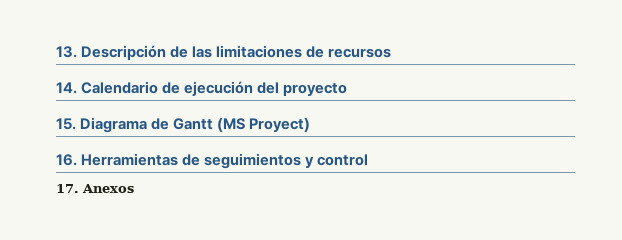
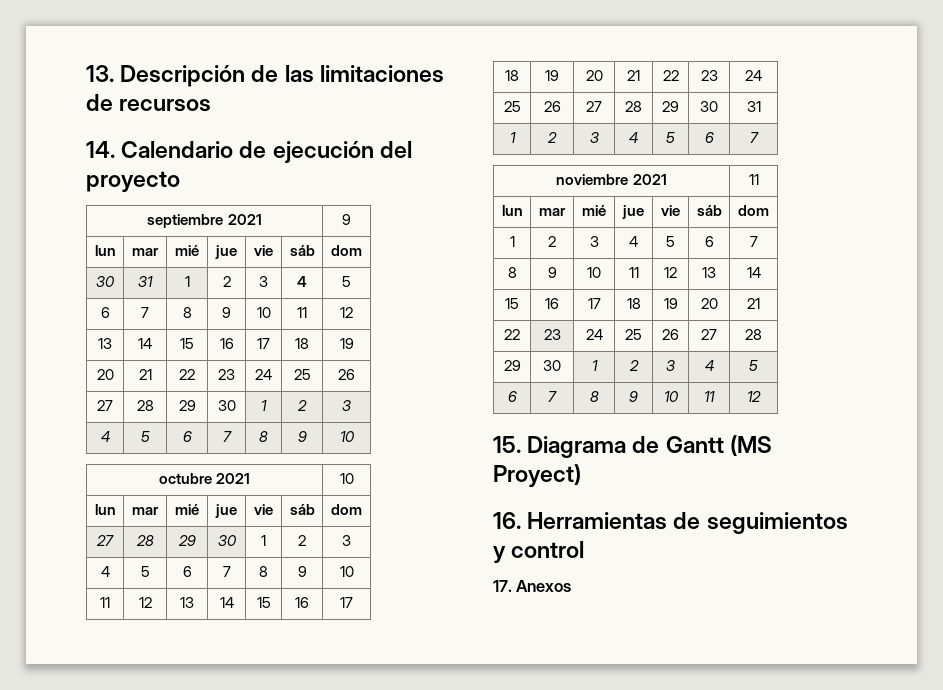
(348, 89) none -> [147,214,262,228] [342,214,351,225] [94,245,116,256] [132,248,159,256] [175,245,199,256] [215,245,237,259] [254,245,273,256] [289,245,315,256] [331,245,362,256] [96,276,115,287] [138,276,153,287] [184,276,190,287] [222,276,231,287] [259,276,268,287] [297,276,307,287] [342,276,351,287] [100,307,110,318] [141,307,149,318] [182,307,192,318] [222,307,231,318] [256,307,271,318] [297,307,307,318] [340,307,353,318] [98,338,112,349] [138,338,152,349] [180,338,194,349] [219,338,234,349] [257,338,270,349] [295,338,309,349] [339,338,354,349] [96,369,114,380] [138,369,152,380] [179,369,195,380] [218,369,235,380] [255,369,272,380] [293,369,311,380] [338,369,355,380] [97,400,113,411] [136,400,154,411] [178,400,196,411] [217,400,236,411] [261,400,267,411] [297,400,307,411] [342,400,351,411] [100,431,110,442] [140,431,150,442] [182,431,192,442] [222,431,232,442] [259,431,268,442] [297,431,307,442] [339,431,355,442] [158,473,251,484] [339,473,354,484] [94,504,116,515] [132,507,159,515] [175,504,199,515] [215,504,237,518] [254,504,273,515] [289,504,315,515] [331,504,362,515] [96,535,114,546] [135,535,154,546] [177,535,196,546] [217,535,237,546] [261,535,266,546] [298,535,306,546] [342,535,351,546] [100,566,110,577] [140,566,150,577] [182,566,192,577] [222,566,231,577] [259,566,268,577] [297,566,307,577] [339,566,354,577] [100,597,110,608] [138,597,152,608] [180,597,194,608] [219,597,234,608] [256,597,271,608] [295,597,309,608] [340,597,353,608] [505,70,519,81] [545,70,559,81] [585,70,603,81] [627,70,640,81] [662,70,679,81] [700,70,718,81] [745,70,762,81] [503,101,521,112] [543,101,561,112] [586,101,602,112] [625,101,642,112] [662,101,679,112] [700,101,718,112] [746,101,761,112] [509,132,516,143] [547,132,557,143] [589,132,599,143] [629,132,638,143] [666,132,675,143] [704,132,714,143] [749,132,759,143] [556,174,667,185] [748,174,759,185] [501,205,523,216] [539,208,566,216] [582,205,606,216] [622,205,644,219] [661,205,680,216] [696,205,722,216] [738,205,769,216] [509,236,515,247] [548,236,556,247] [589,236,599,247] [629,236,638,247] [666,236,675,247] [704,236,714,247] [749,236,758,247] [507,267,517,278] [547,267,557,278] [587,267,601,278] [628,267,639,278] [664,267,677,278] [702,267,716,278] [746,267,761,278] [505,298,519,309] [545,298,559,309] [587,298,601,309] [626,298,641,309] [663,298,678,309] [700,298,718,309] [747,298,760,309] [504,329,520,340] [543,329,561,340] [585,329,603,340] [625,329,642,340] [662,329,679,340] [701,329,717,340] [745,329,762,340] [503,360,521,371] [543,360,561,371] [591,360,598,371] [628,360,639,371] [666,360,675,371] [704,360,714,371] [749,360,758,371] [507,391,517,402] [548,391,557,402] [589,391,599,402] [629,391,638,402] [663,391,679,402] [704,391,715,402] [747,391,761,402] // septiembre 2021 | 9 // lun | mar | mié | jue | vie | sáb | dom // 30 | 31 | 1 | 2 | 3 | 4 | 5 // 6 | 7 | 8 | 9 | 10 | 11 | 12 // 13 | 14 | 15 | 16 | 17 | 18 | 19 // 20 | 21 | 22 | 23 | 24 | 25 | 26 // 27 | 28 | 29 | 30 | 1 | 2 | 3 // 4 | 5 | 6 | 7 | 8 | 9 | 10 // octubre 2021 | 10 // lun | mar | mié | jue | vie | sáb | dom // 27 | 28 | 29 | 30 | 1 | 2 | 3 // 4 | 5 | 6 | 7 | 8 | 9 | 10 // 11 | 12 | 13 | 14 | 15 | 16 | 17 // 18 | 19 | 20 | 21 | 22 | 23 | 24 // 25 | 26 | 27 | 28 | 29 | 30 | 31 // 1 | 2 | 3 | 4 | 5 | 6 | 7 // noviembre 2021 | 11 // lun | mar | mié | jue | vie | sáb | dom // 1 | 2 | 3 | 4 | 5 | 6 | 7 // 8 | 9 | 10 | 11 | 12 | 13 | 14 // 15 | 16 | 17 | 18 | 19 | 20 | 21 // 22 | 23 | 24 | 25 | 26 | 27 | 28 // 29 | 30 | 1 | 2 | 3 | 4 | 5 // 6 | 7 | 8 | 9 | 10 | 11 | 12

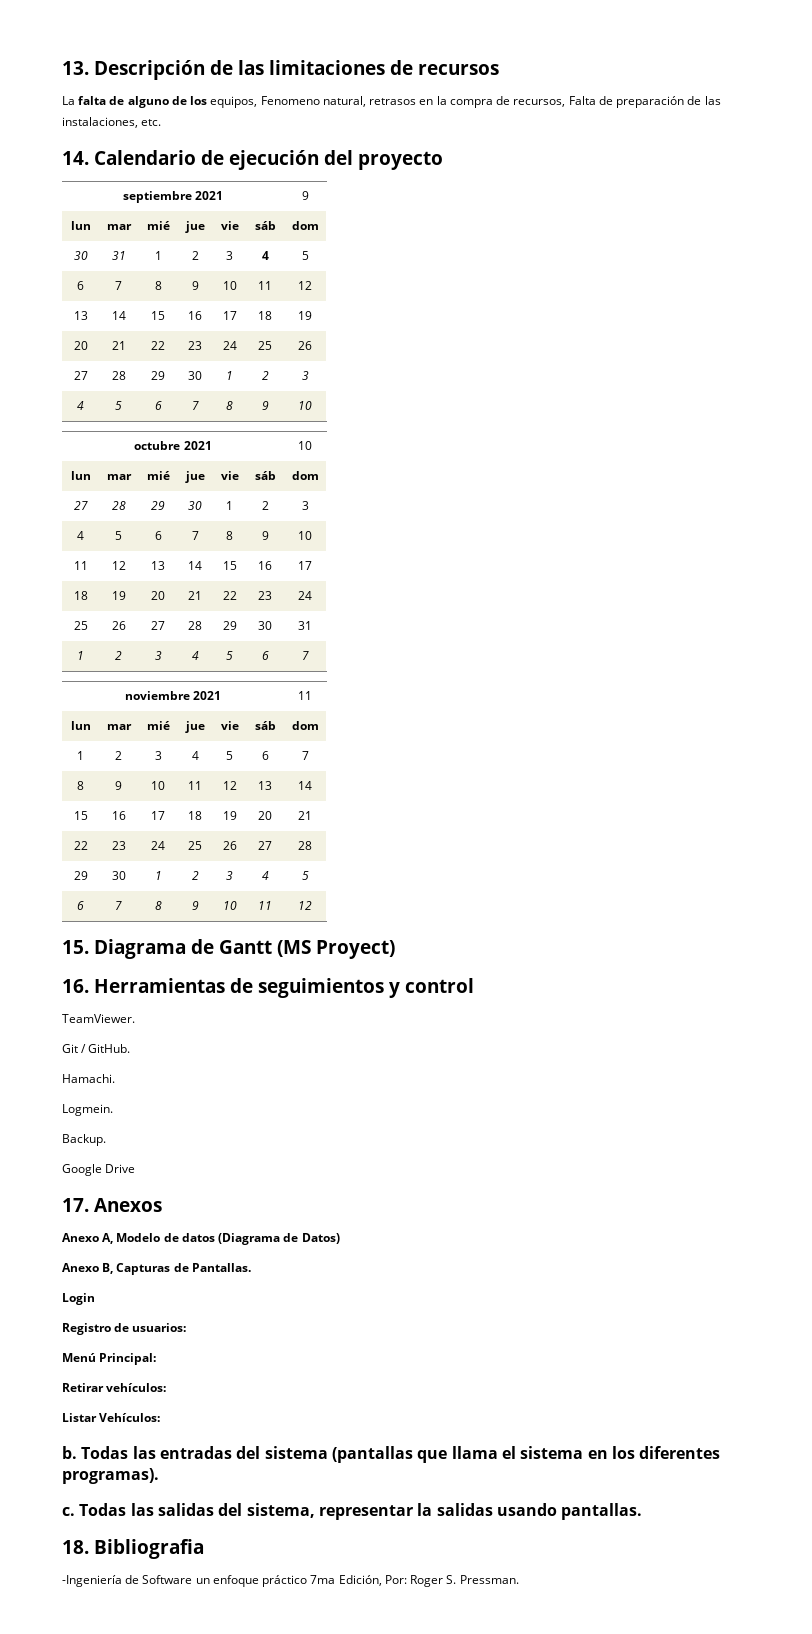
(212, 105) none -> [62,96,721,108] [62,117,162,128] // La falta de alguno de los equipos, Fenomeno natural, retrasos en la compra de recursos, Falta de preparación de las instalaciones, etc.
[493,580,572,592] 17. Anexos -> [62,1014,135,1023] [62,1044,131,1053] [62,1074,115,1083] [62,1104,113,1116] [62,1134,106,1146] [62,1164,136,1176] [62,1198,162,1212] [62,1233,340,1245] [62,1263,251,1275] [62,1293,95,1305] [62,1323,187,1335] [62,1353,157,1365] [62,1383,167,1392] [62,1413,161,1422] [62,1446,721,1463] [62,1468,159,1484] [62,1503,643,1520] [62,1539,204,1559] [62,1575,519,1587] TeamViewer. // Git / GitHub. // Hamachi. // Logmein. // Backup. // Google Drive // 17. Anexos // Anexo A, Modelo de datos (Diagrama de Datos) // Anexo B, Capturas de Pantallas. // Login // Registro de usuarios: // Menú Principal: // Retirar vehículos: // Listar Vehículos: // b. Todas las entradas del sistema (pantallas que llama el sistema en los diferentes programas). // c. Todas las salidas del sistema, representar la salidas usando pantallas. // 18. Bibliografia // -Ingeniería de Software un enfoque práctico 7ma Edición, Por: Roger S. Pressman.

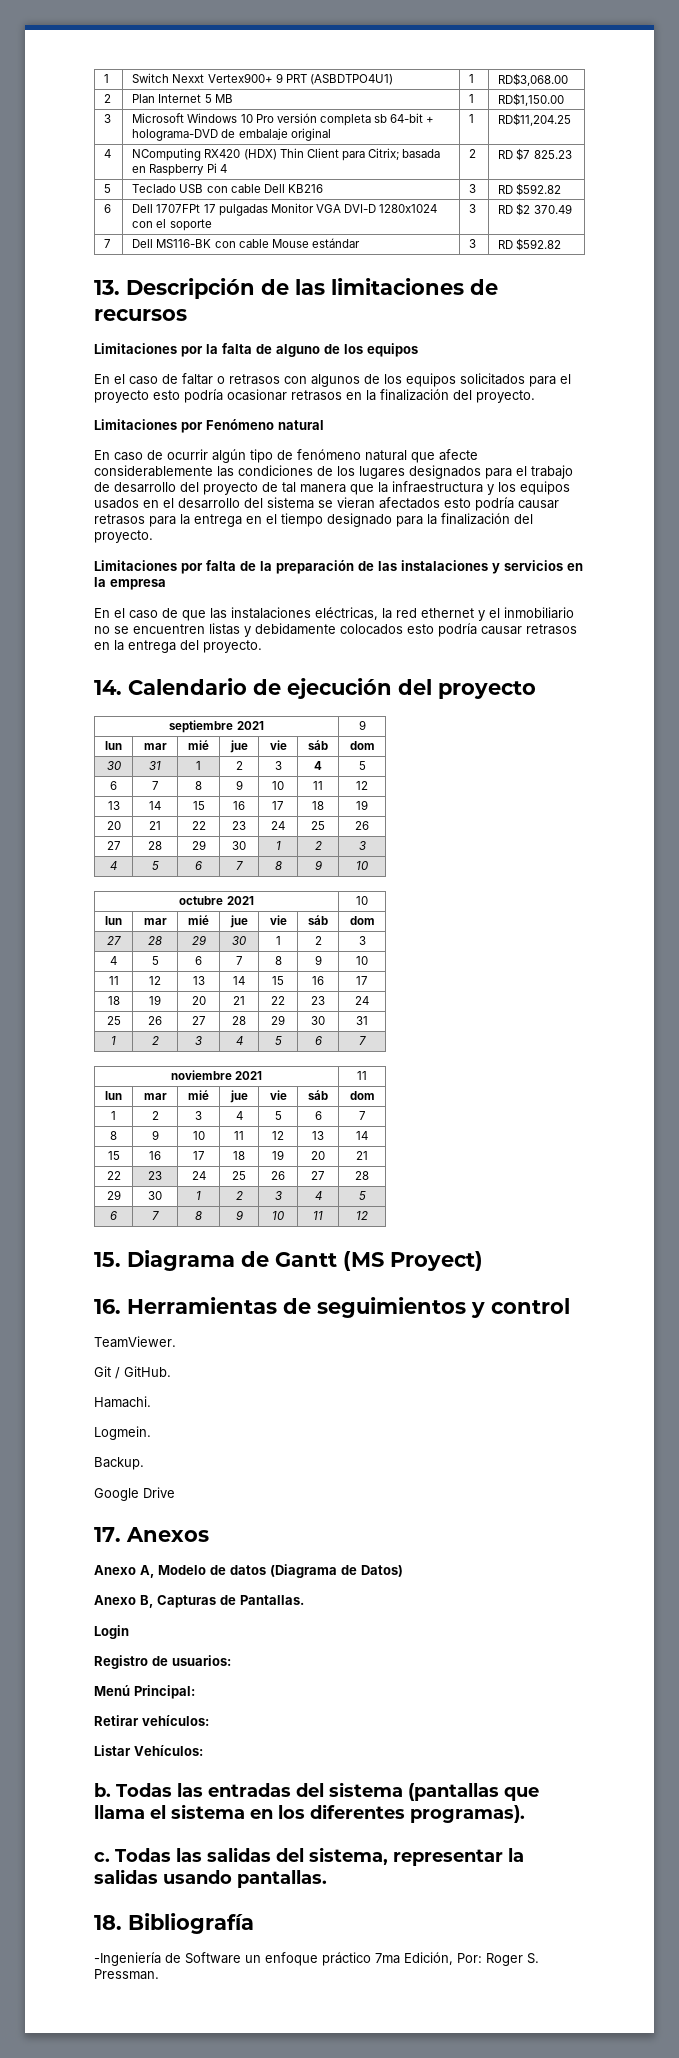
(62, 68) none -> [104,74,110,83] [132,73,393,85] [469,74,475,83] [498,73,569,86] [104,94,112,103] [132,94,233,103] [469,94,475,103] [498,93,565,106] [104,114,112,123] [132,113,435,126] [132,128,331,141] [469,114,475,123] [498,113,572,126] [104,149,112,158] [132,148,441,161] [132,163,227,176] [469,149,477,158] [498,148,572,161] [104,184,112,193] [132,184,323,193] [469,184,477,193] [498,183,562,196] [104,204,112,213] [132,203,438,216] [132,219,212,231] [469,204,477,213] [498,203,572,216] [104,239,112,248] [132,238,360,248] [469,239,477,248] [498,238,562,251] 1 | Switch Nexxt Vertex900+ 9 PRT (ASBDTPO4U1) | 1 | RD$3,068.00 // 2 | Plan Internet 5 MB | 1 | RD$1,150.00 // 3 | Microsoft Windows 10 Pro versión completa sb 64-bit + holograma-DVD de embalaje original | 1 | RD$11,204.25 // 4 | NComputing RX420 (HDX) Thin Client para Citrix; basada en Raspberry Pi 4 | 2 | RD $7 825.23 // 5 | Teclado USB con cable Dell KB216 | 3 | RD $592.82 // 6 | Dell 1707FPt 17 pulgadas Monitor VGA DVI-D 1280x1024 con el soporte | 3 | RD $2 370.49 // 7 | Dell MS116-BK con cable Mouse estándar | 3 | RD $592.82 //
[62,96,75,105] La -> [94,343,218,357] Limitaciones por la
[210,96,721,108] [62,117,162,128] equipos, Fenomeno natural, retrasos en la compra de recursos, Falta de preparación de las instalaciones, etc. -> [367,343,418,357] [94,373,571,387] [94,389,535,403] [94,419,324,433] [94,449,478,463] [94,465,573,479] [94,481,570,495] [94,497,559,511] [94,513,533,527] [94,530,153,543] [94,560,583,574] [94,577,166,590] [94,607,574,621] [94,623,577,637] [94,640,262,653] equipos // En el caso de faltar o retrasos con algunos de los equipos solicitados para el proyecto esto podría ocasionar retrasos en la finalización del proyecto. // Limitaciones por Fenómeno natural // En caso de ocurrir algún tipo de fenómeno natural que afecte considerablemente las condiciones de los lugares designados para el trabajo de desarrollo del proyecto de tal manera que la infraestructura y los equipos usados en el desarrollo del sistema se vieran afectados esto podría causar retrasos para la entrega en el tiempo designado para la finalización del proyecto. // Limitaciones por falta de la preparación de las instalaciones y servicios en la empresa // En el caso de que las instalaciones eléctricas, la red ethernet y el inmobiliario no se encuentren listas y debidamente colocados esto podría causar retrasos en la entrega del proyecto.
[94,1539,204,1559] Bibliografia -> [128,1913,254,1934] Bibliografía

